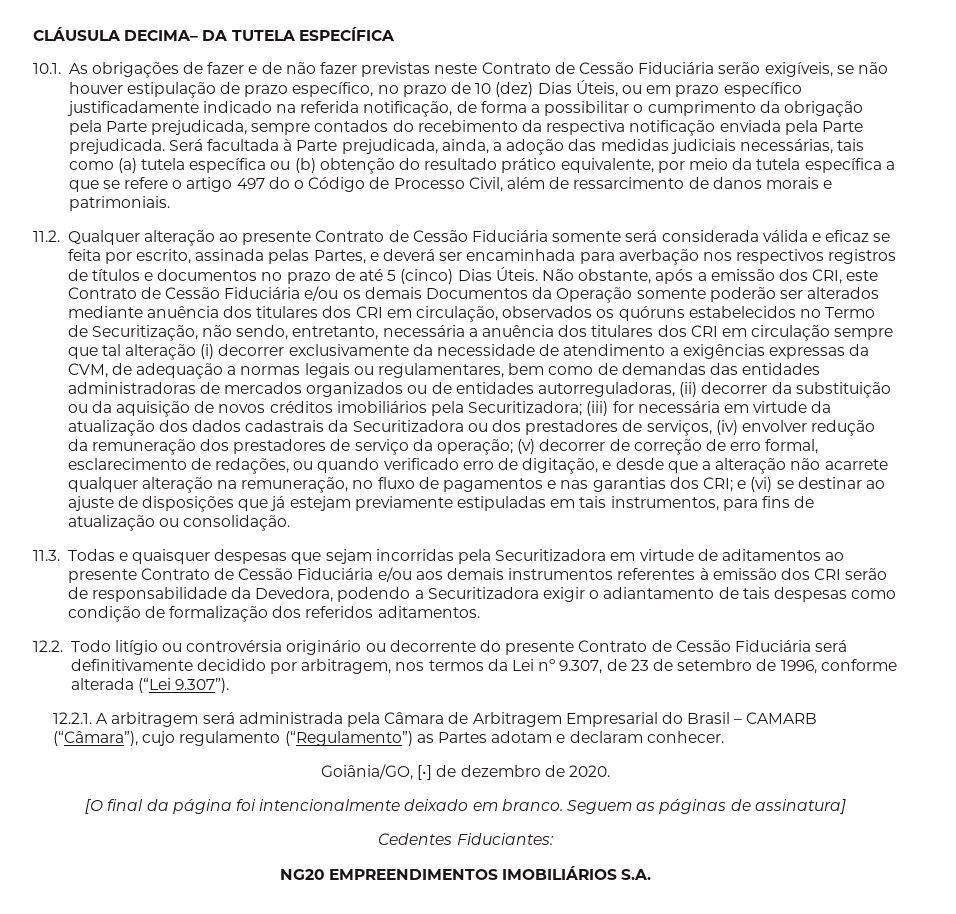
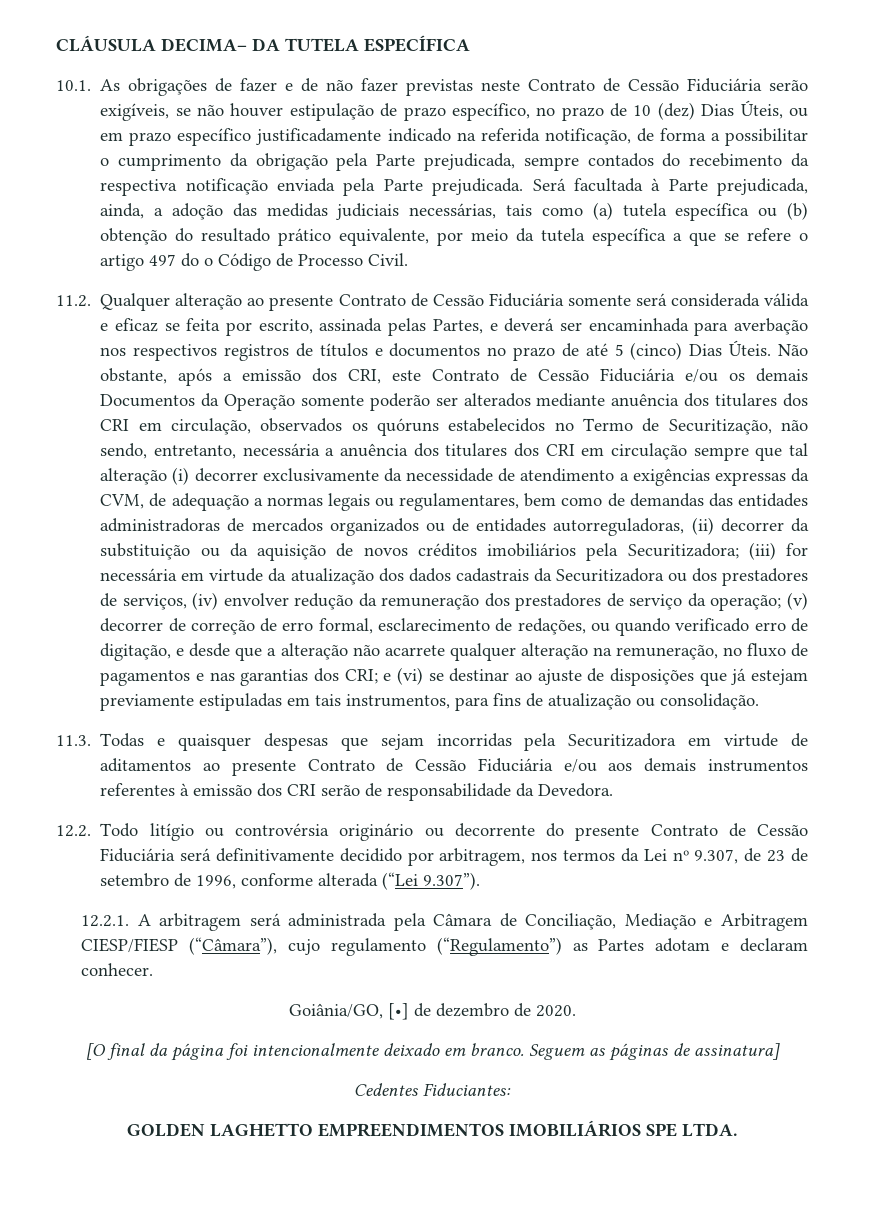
[468,177,833,192] [68,196,170,211] Civil, além de ressarcimento de danos morais e patrimoniais. -> [368,253,409,266] Civil.
[255,587,897,602] [67,606,480,622] Devedora, podendo a Securitizadora exigir o adiantamento de tais despesas como condição de formalização dos referidos aditamentos. -> [538,783,614,797] Devedora.
[472,712,818,727] Arbitragem Empresarial do Brasil – CAMARB -> [525,913,809,931] [81,938,179,953] Conciliação, Mediação e Arbitragem CIESP/FIESP
[279,866,652,880] NG20 EMPREENDIMENTOS IMOBILIÁRIOS S.A. -> [126,1120,738,1137] GOLDEN LAGHETTO EMPREENDIMENTOS IMOBILIÁRIOS SPE LTDA.

